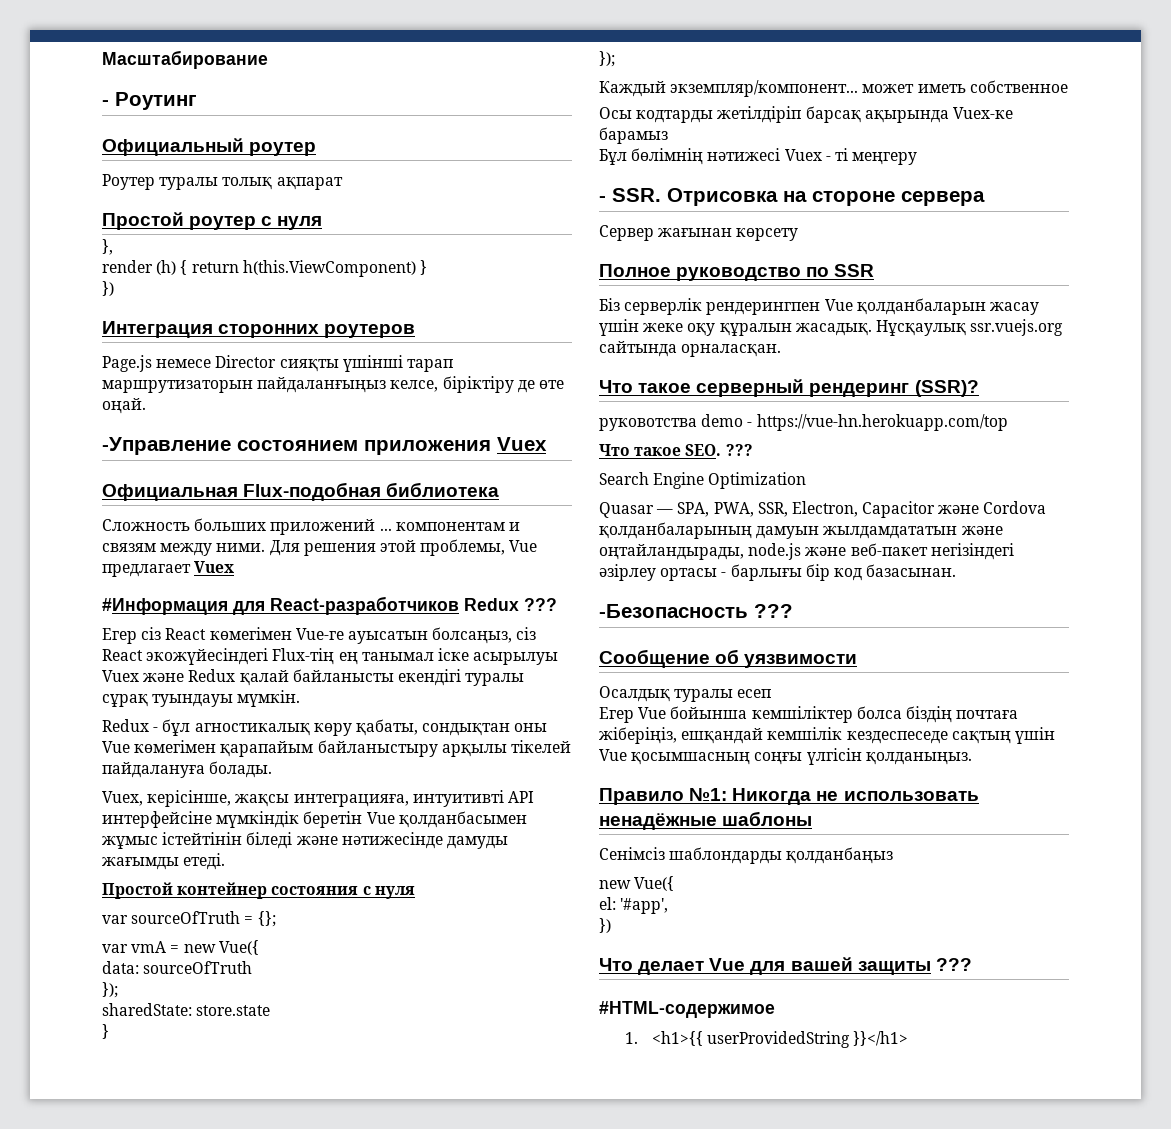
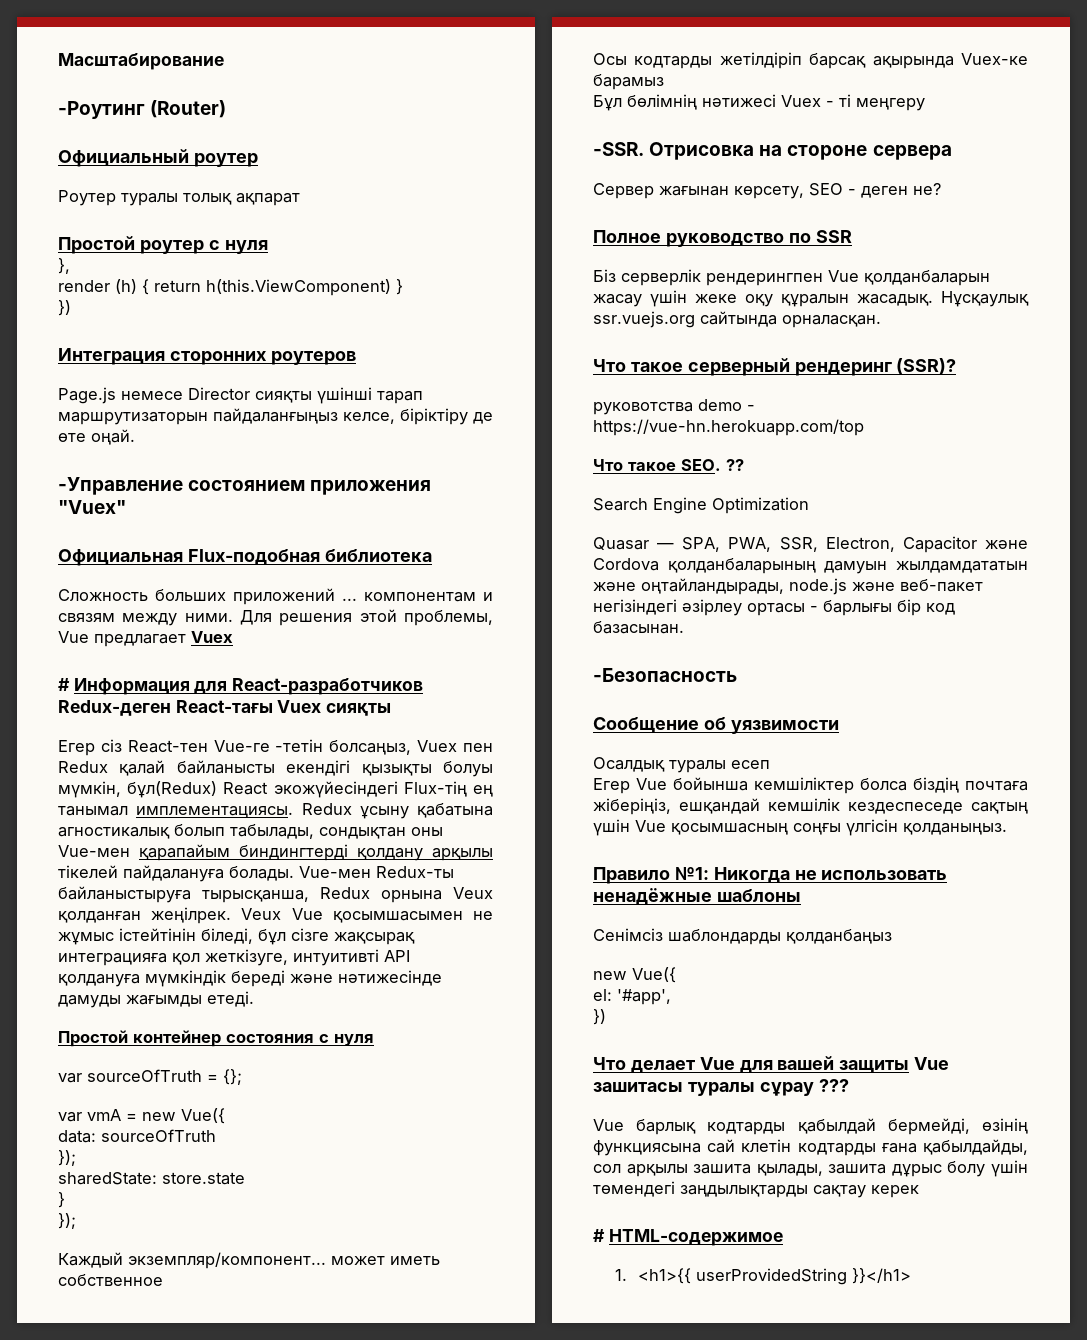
[102,92,197,110] - Роутинг -> [58,100,227,119] -Роутинг (Router)
[497,437,547,451] Vuex -> [58,500,126,514] "Vuex"
[102,596,557,615] [102,627,537,644] #Информация для React-разработчиков Redux ??? // Егер сіз React көмегімен Vue-ге ауысатын болсаңыз, сіз -> [58,678,424,695] [58,700,392,716] [58,739,493,756] [58,760,493,777] [58,781,218,798] # Информация для React-разработчиков Redux-деген React-тағы Vuex сияқты // Егер сіз React-тен Vue-ге -тетін болсаңыз, Vuex пен Redux қалай байланысты екендігі қызықты болуы мүмкін, бұл(Redux)
[437,648,559,665] [102,669,525,686] [102,690,301,707] [102,719,548,736] [102,740,571,757] [102,761,273,778] [102,790,534,807] [102,811,527,828] [102,832,293,849] іске асырылуы Vuex және Redux қалай байланысты екендігі туралы сұрақ туындауы мүмкін. // Redux - бұл агностикалық көру қабаты, сондықтан оны Vue көмегімен қарапайым байланыстыру арқылы тікелей пайдалануға болады. // Vuex, керісінше, жақсы интеграцияға, интуитивті API интерфейсіне мүмкіндік беретін Vue қолданбасымен жұмыс істейтінін біледі -> [136,803,493,819] [58,824,443,839] [58,844,493,861] [58,865,454,882] [58,886,493,903] [58,907,493,924] [58,928,415,945] [58,949,410,966] [58,970,285,987] имплементациясы. Redux ұсыну қабатына агностикалық болып табылады, сондықтан оны Vue-мен қарапайым биндингтерді қолдану арқылы тікелей пайдалануға болады. Vue-мен Redux-ты байланыстыруға тырысқанша, Redux орнына Veux қолданған жеңілрек. Veux Vue қосымшасымен не жұмыс істейтінін біледі, бұл сізге жақсырақ интеграцияға қол жеткізуге, интуитивті API қолдануға мүмкіндік береді
[599,188,661,202] - SSR. -> [593,142,644,156] -SSR.
[736,228,799,241] көрсету -> [734,183,941,199] көрсету, SEO - деген не?
[725,444,753,456] ??? -> [726,459,744,471] ??
[754,604,793,618] ??? -> (737, 675) none
[935,958,972,971] [599,1001,775,1018] ??? // #HTML-содержимое -> [914,1057,950,1070] [593,1079,849,1096] [593,1118,1028,1135] [593,1139,1028,1156] [593,1160,1028,1177] [593,1181,919,1198] [593,1229,783,1246] Vue зашитасы туралы сұрау ??? // Vue барлық кодтарды қабылдай бермейді, өзінің функциясына сай клетін кодтарды ғана қабылдайды, сол арқылы зашита қылады, зашита дұрыс болу үшін төмендегі заңдылықтарды сақтау керек // # HTML-содержимое

